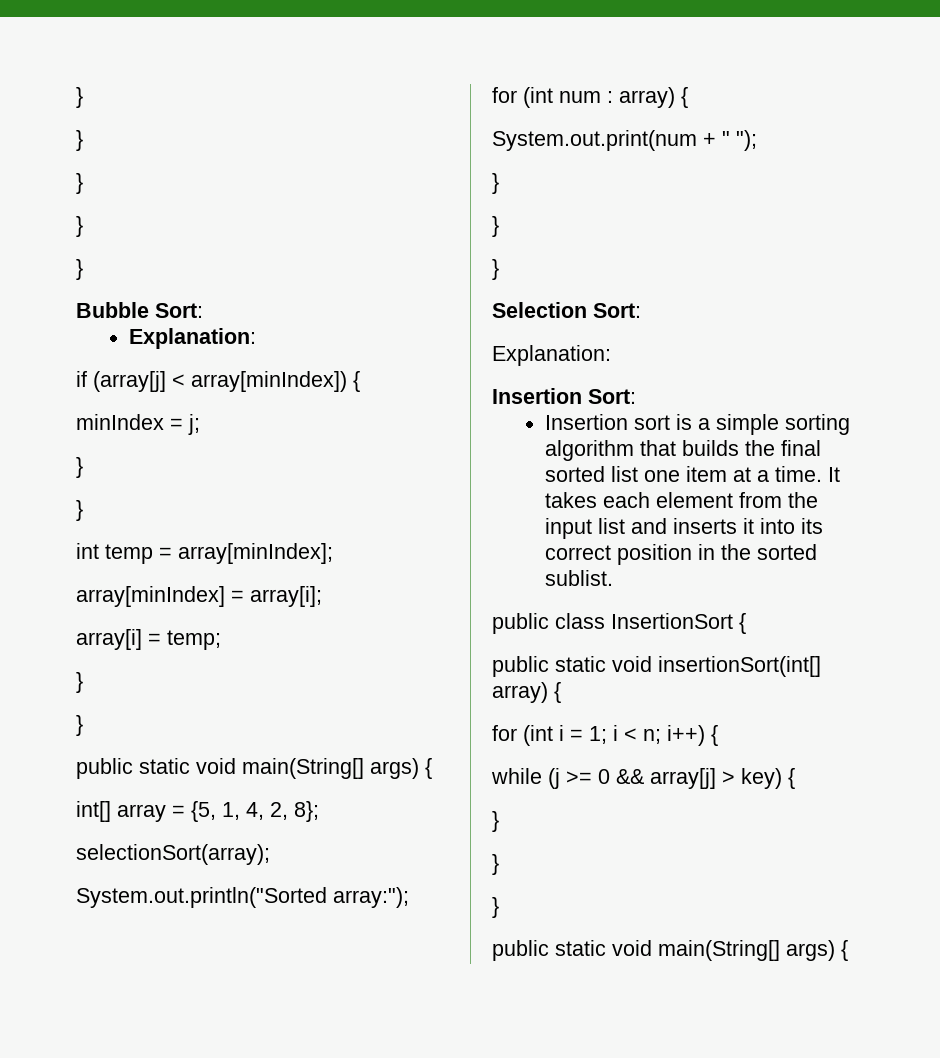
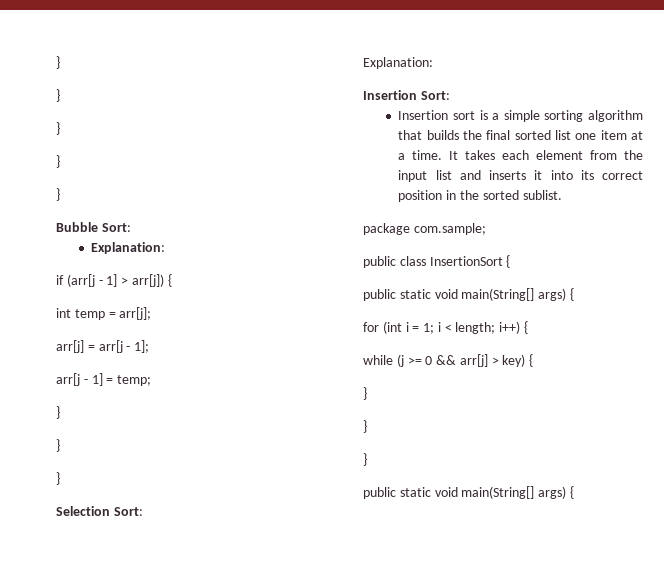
[93,371,360,392] [76,414,200,435] [76,457,83,478] [76,500,83,521] [76,543,333,564] [76,586,322,607] [76,629,221,650] [76,672,83,693] [76,715,83,736] [76,758,432,779] [76,801,319,822] [76,844,270,865] [76,887,409,908] [492,87,688,108] [492,130,757,151] (array[j] < array[minIndex]) { // minIndex = j; // } // } // int temp = array[minIndex]; // array[minIndex] = array[i]; // array[i] = temp; // } // } // public static void main(String[] args) { // int[] array = {5, 1, 4, 2, 8}; // selectionSort(array); // System.out.println("Sorted array:"); // for (int num : array) { // System.out.print(num + " "); -> [66,274,172,287] [56,307,152,320] [56,340,150,353] [56,373,152,386] (arr[j - 1] > arr[j]) { // int temp = arr[j]; // arr[j] = arr[j - 1]; // arr[j - 1] = temp;
(613, 578) none -> [363,223,486,235] // package com.sample;
[658,656,821,677] [492,682,548,703] insertionSort(int[] array) -> [461,288,567,301] main(String[] args)
[643,729,661,744] n; -> [455,322,496,334] length;
[650,768,716,789] array[j] -> [459,354,488,367] arr[j]

